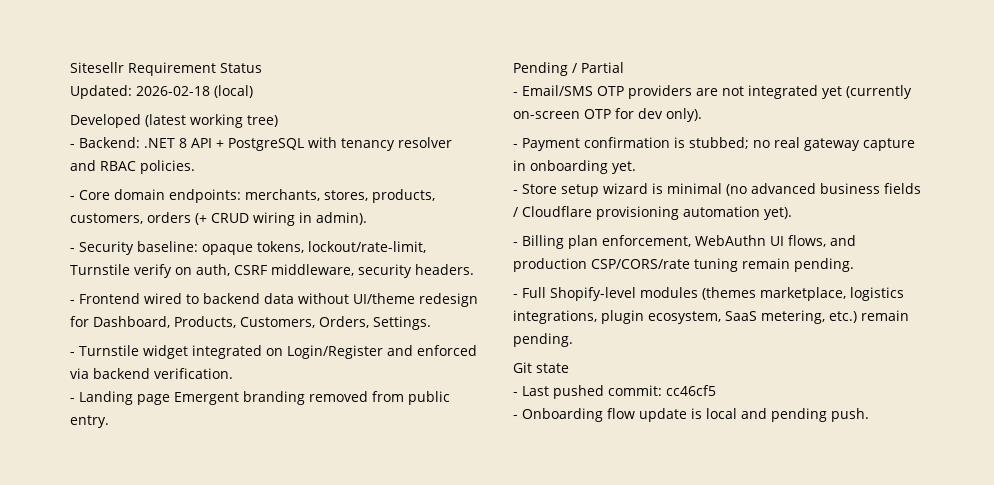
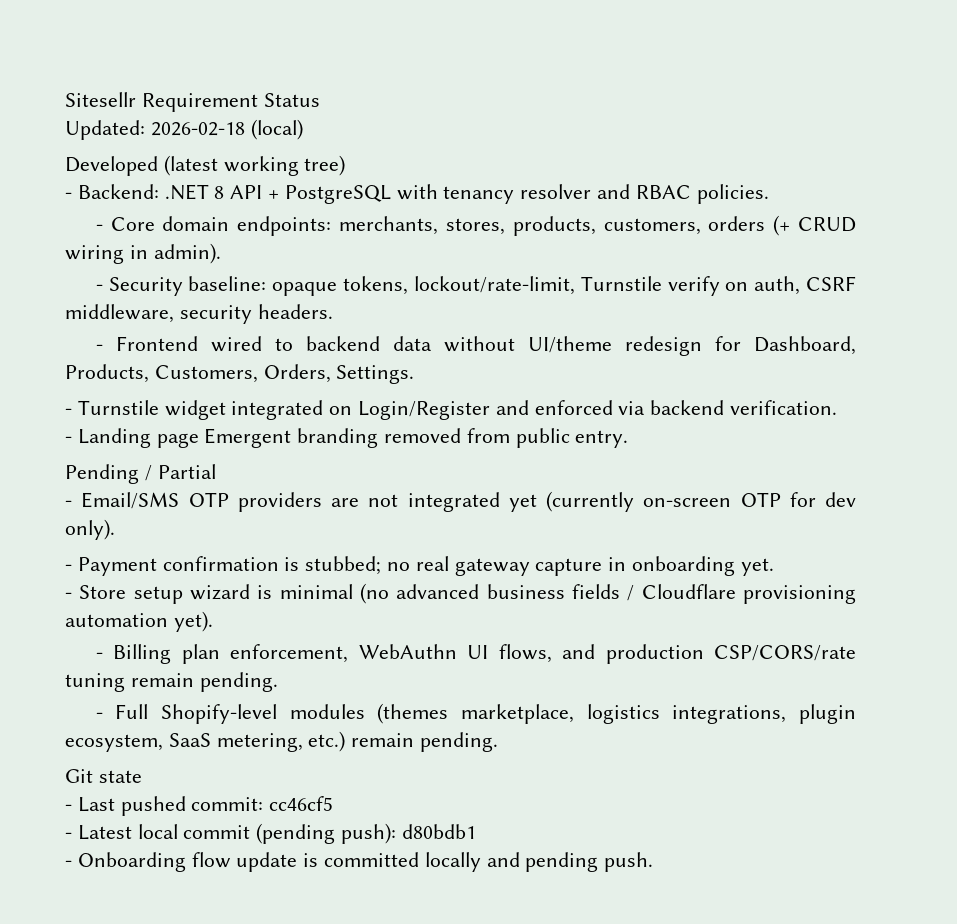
(716, 390) none -> [65,823,476,844] // - Latest local commit (pending push): d80bdb1
[706,408,737,419] local -> [324,852,481,872] committed locally

